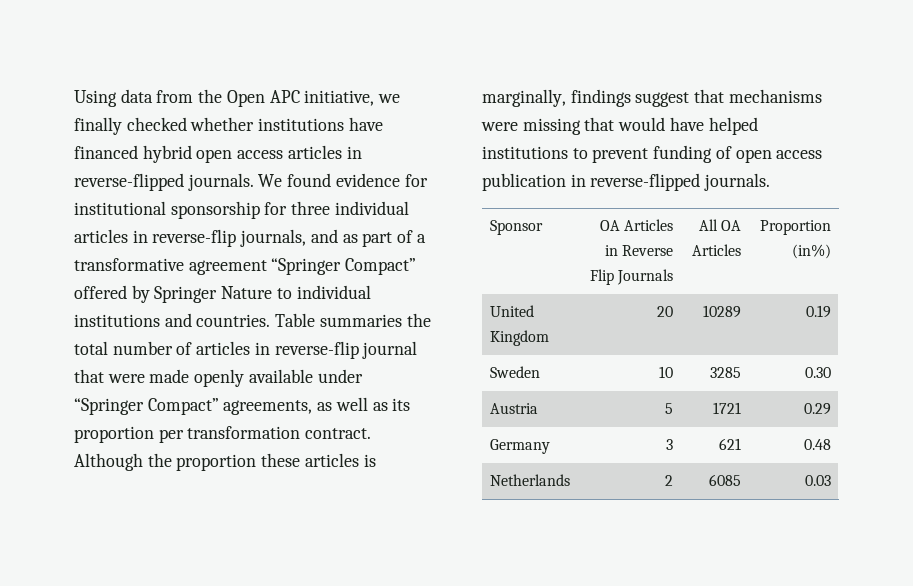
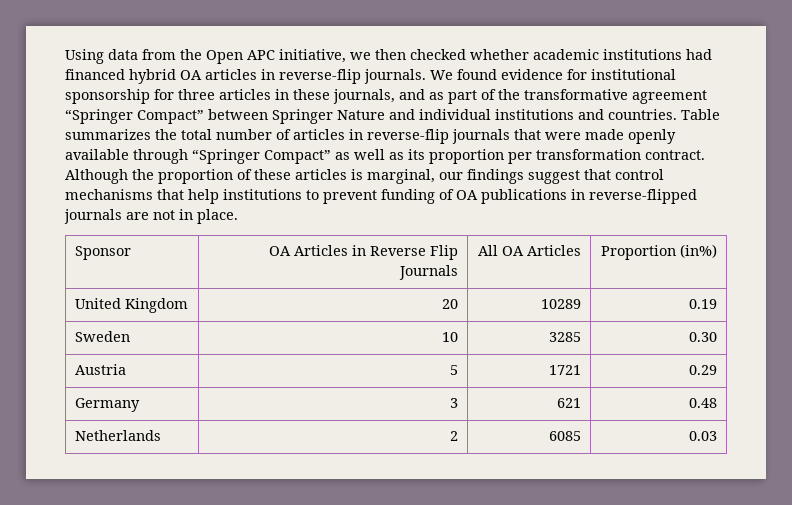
[74,117,122,135] finally -> [375,49,406,60] then
[258,117,383,131] [74,145,362,163] [74,173,184,191] institutions have financed hybrid open access articles in reverse-flipped -> [533,49,712,60] [65,69,361,84] academic institutions had financed hybrid OA articles in reverse-flip
[334,201,409,215] [74,229,237,247] individual articles in reverse-flip -> [219,89,330,100] articles in these
[416,234,426,243] a -> [498,89,520,100] the
[74,285,150,303] offered by -> [208,109,268,120] between
[276,288,292,299] to -> [389,109,415,120] and
[319,314,402,327] summaries -> [65,129,151,140] summarizes
[362,341,418,359] journal -> [452,129,510,144] journals
[317,369,363,383] [74,398,313,415] under “Springer Compact” agreements, -> [133,149,331,164] through “Springer Compact”
(257, 462) none -> [237,169,252,180] of
[482,89,566,107] marginally, -> [367,169,463,184] marginal, our
[728,89,822,103] [481,117,758,135] mechanisms were missing that would have helped -> [615,169,664,180] [65,189,219,204] control mechanisms that help
[735,149,823,163] [482,173,771,191] open access publication in reverse-flipped journals. -> [456,189,697,204] [64,209,238,224] OA publications in reverse-flipped journals are not in place.

